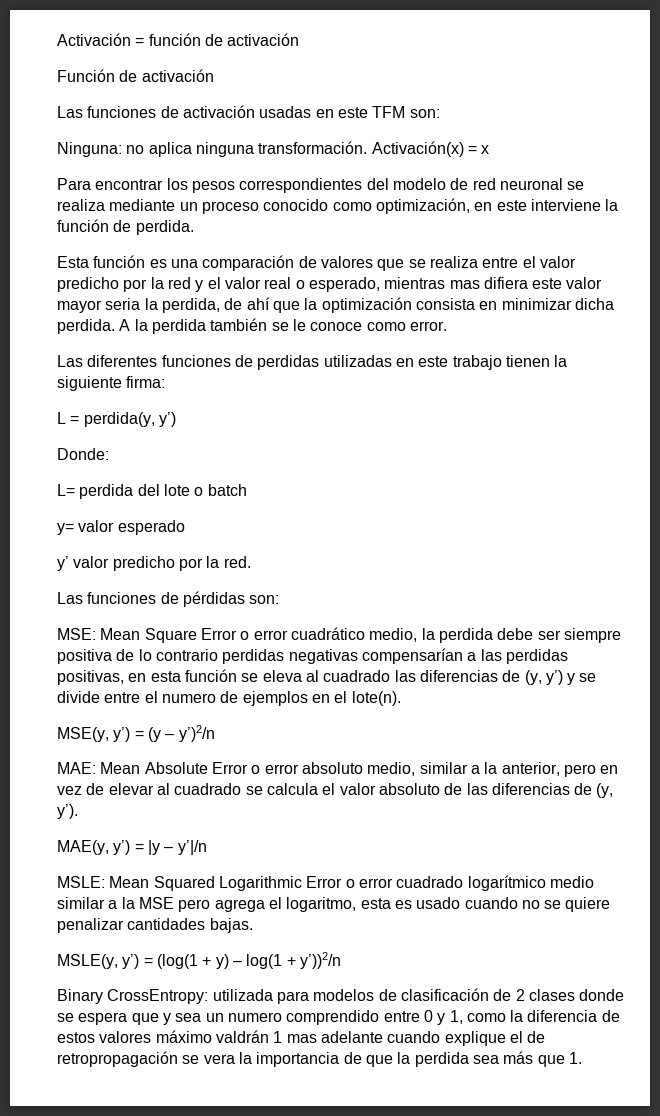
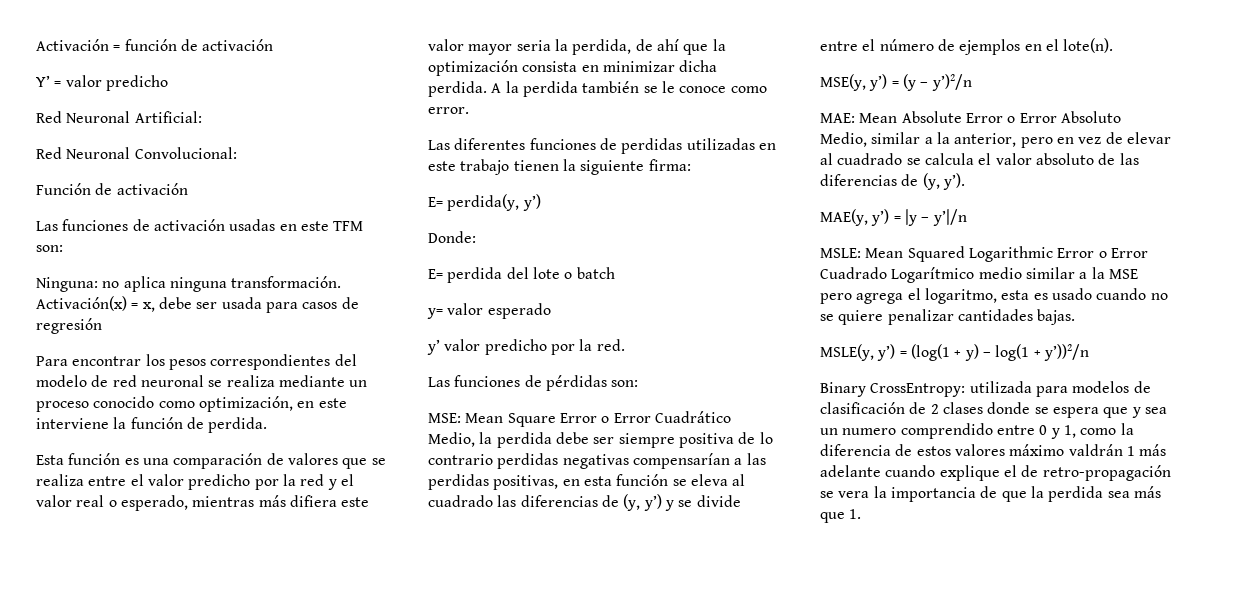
(300, 39) none -> [36,75,168,91] [36,111,202,123] [36,147,237,159] // Y’ = valor predicho // Red Neuronal Artificial: // Red Neuronal Convolucional:
[481,145,490,154] x -> [142,297,359,313] [36,318,102,334] x, debe ser usada para casos de regresión
[449,280,480,289] mas -> [258,495,286,507] más
[57,412,80,424] L = -> [428,197,443,207] E=
[57,484,75,496] L= -> [428,269,443,279] E=
[253,627,418,642] error cuadrático medio, -> [613,411,731,423] [428,432,475,447] Error Cuadrático Medio,
[161,693,216,703] numero -> [879,39,934,51] número
[264,762,416,776] error absoluto medio, -> [1019,111,1121,123] [820,132,867,147] Error Absoluto Medio,
[358,875,546,891] error cuadrado logarítmico -> [1110,248,1148,258] [820,267,975,283] Error Cuadrado Logarítmico
[286,1034,317,1043] mas -> [1139,444,1167,456] más
[57,1051,178,1067] retropropagación -> [1042,465,1171,481] retro-propagación

